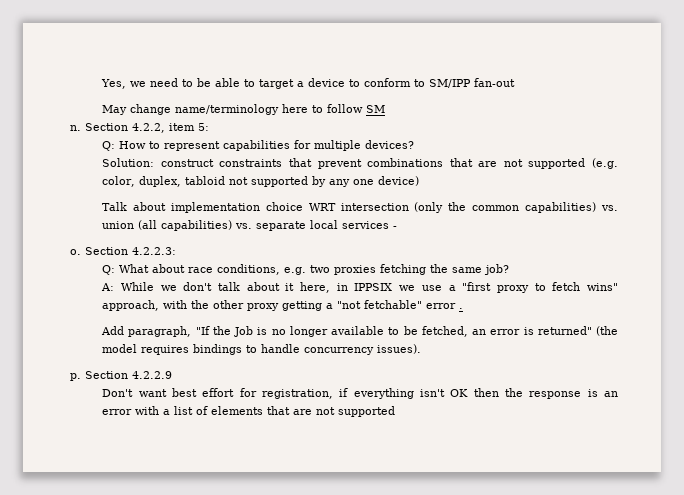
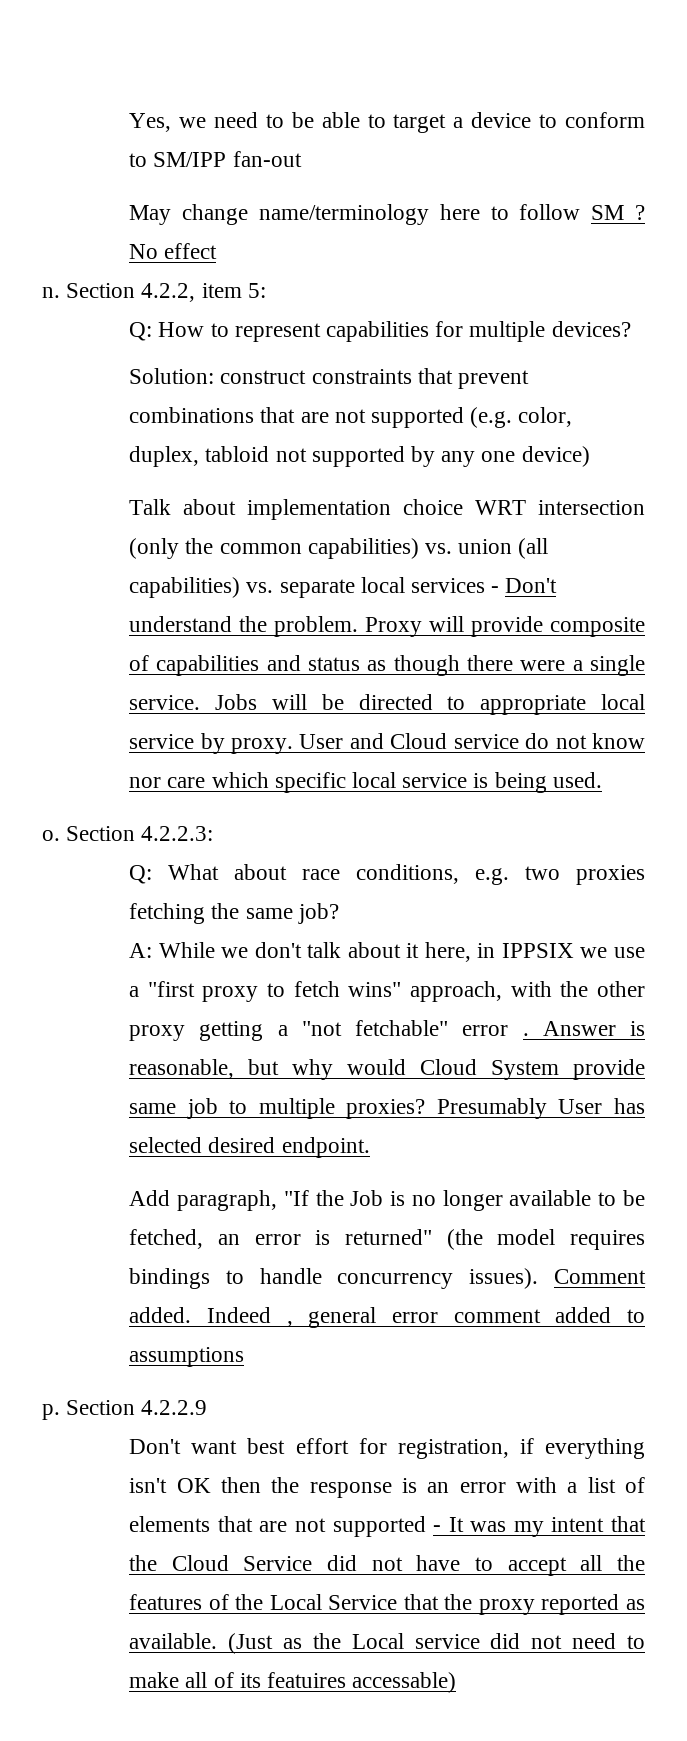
(386, 109) none -> [635,205,645,220] [129,243,218,259] ? No effect
(398, 227) none -> [505,578,558,593] [129,616,645,637] [129,655,645,676] [129,694,645,715] [129,733,645,754] [129,772,602,793] Don't understand the problem. Proxy will provide composite of capabilities and status as though there were a single service. Jobs will be directed to appropriate local service by proxy. User and Cloud service do not know nor care which specific local service is being used.
(464, 308) none -> [542,1021,645,1036] [129,1059,645,1080] [129,1098,645,1119] [129,1137,370,1158] Answer is reasonable, but why would Cloud System provide same job to multiple proxies? Presumably User has selected desired endpoint.
(422, 349) none -> [554,1269,646,1284] [129,1307,645,1328] [129,1347,245,1367] Comment added. Indeed , general error comment added to assumptions
(396, 411) none -> [433,1516,646,1537] [129,1555,645,1576] [129,1594,645,1615] [129,1633,645,1654] [129,1672,457,1693] - It was my intent that the Cloud Service did not have to accept all the features of the Local Service that the proxy reported as available. (Just as the Local service did not need to make all of its featuires accessable)

